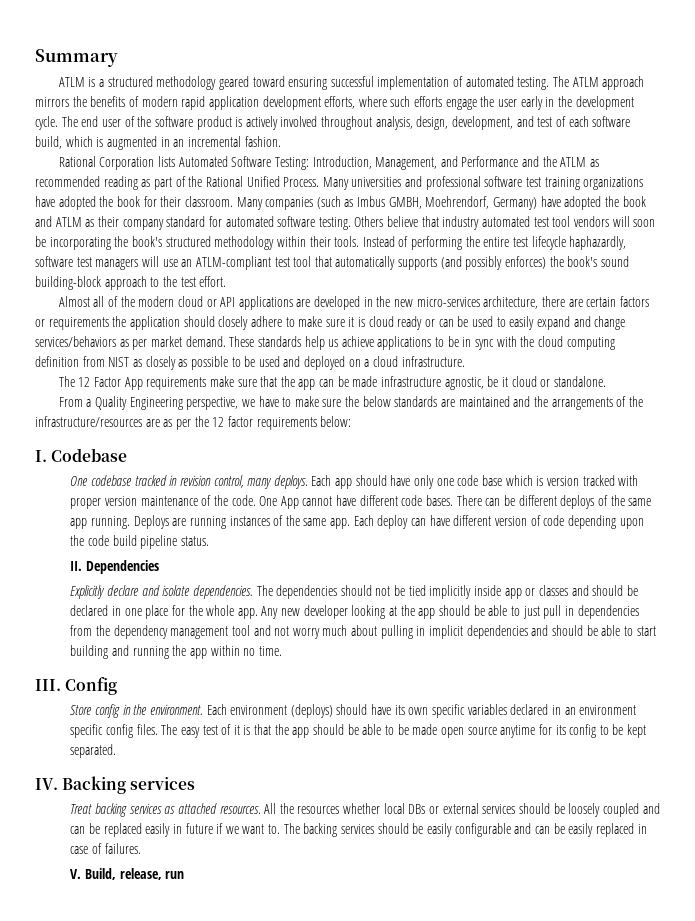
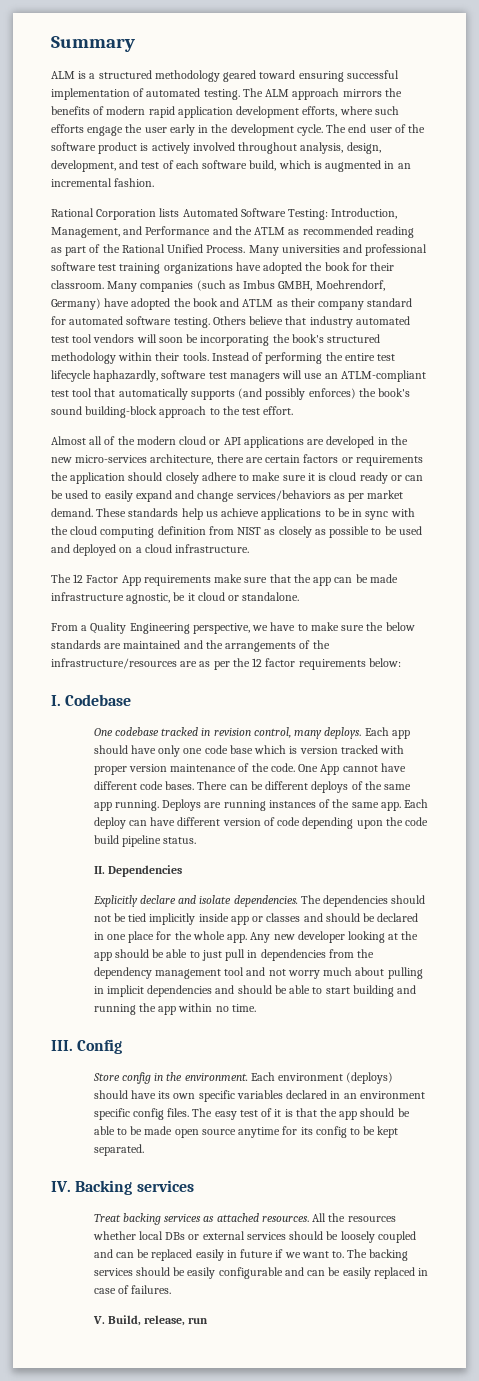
[58,77,85,87] ATLM -> [51,71,75,79] ALM
[572,77,599,87] ATLM -> [265,89,290,97] ALM

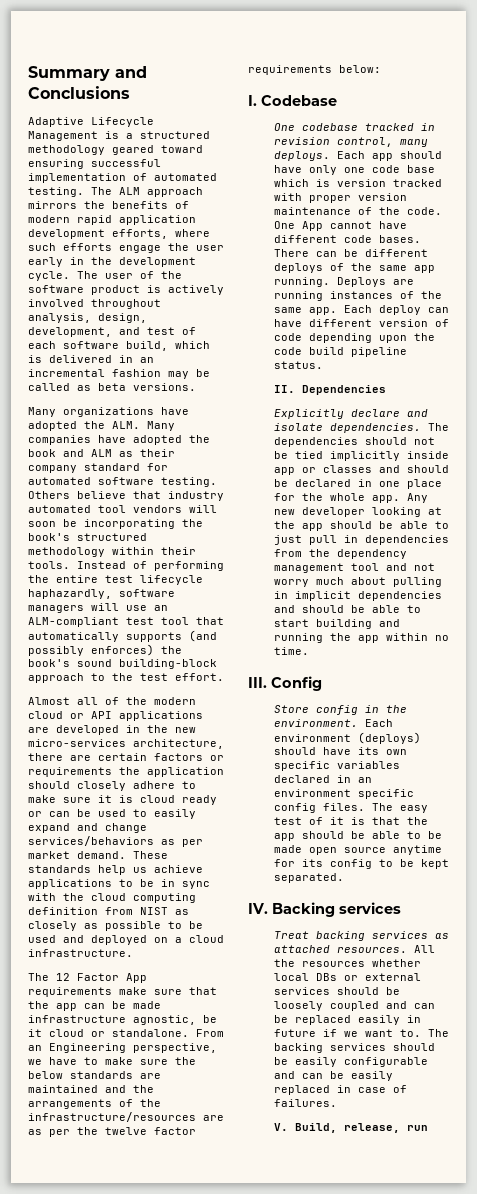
[51,71,75,79] // ALM -> [115,66,147,78] [28,86,130,99] [28,117,154,127] [28,131,98,141] and Conclusions // Adaptive Lifecycle Management
[348,124,367,133] end -> (98, 275) none
[325,160,382,172] augmented -> [49,355,112,363] delivered
[114,178,155,187] [51,208,398,220] [51,226,414,238] [51,244,428,256] [51,262,395,274] [51,280,385,292] [51,298,101,310] fashion. // Rational Corporation lists Automated Software Testing: Introduction, Management, and Performance and the ATLM as recommended reading as part of the Rational Unified Process. Many universities and professional software test training organizations have adopted the book for their classroom. Many companies (such as Imbus GMBH, Moehrendorf, Germany) -> [112,369,210,379] [28,383,196,391] [28,407,189,417] [28,421,175,431] [28,435,91,445] fashion may be called as beta versions. // Many organizations have adopted the ALM. Many companies
[242,299,274,307] ATLM -> [91,449,112,457] ALM
[51,336,69,343] test -> (91, 509) none
[208,372,227,379] test -> (175, 593) none
[340,370,426,382] ATLM-compliant -> [28,617,119,627] ALM-compliant
[51,622,127,634] // From a Quality -> [196,1029,224,1037] [28,1045,42,1051] From an
[252,658,263,667] 12 -> [105,1127,147,1135] twelve

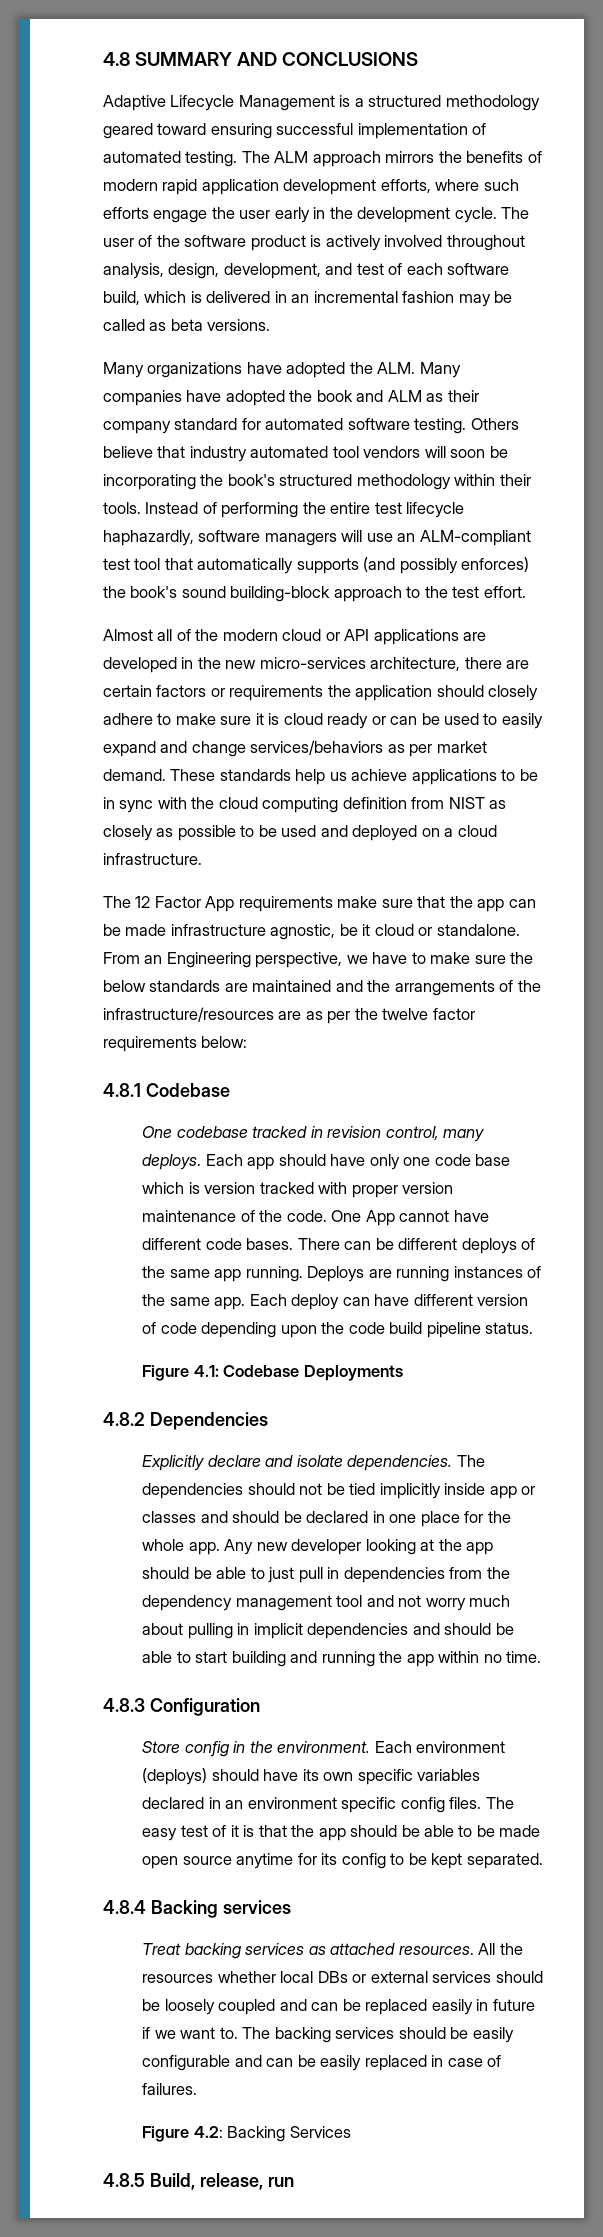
[28,66,147,81] [28,86,130,99] Summary and Conclusions -> [103,52,419,66] 4.8 SUMMARY AND CONCLUSIONS
[248,95,257,106] I. -> [103,1083,141,1097] 4.8.1
[273,385,295,393] II. -> [142,1365,403,1381] [103,1412,145,1426] Figure 4.1: Codebase Deployments // 4.8.2
[248,676,322,691] III. Config -> [103,1698,260,1716] 4.8.3 Configuration
[248,903,268,914] IV. -> [103,1900,146,1914] 4.8.4
[273,1123,288,1131] V. -> [142,2126,351,2142] [103,2173,145,2187] Figure 4.2: Backing Services // 4.8.5

